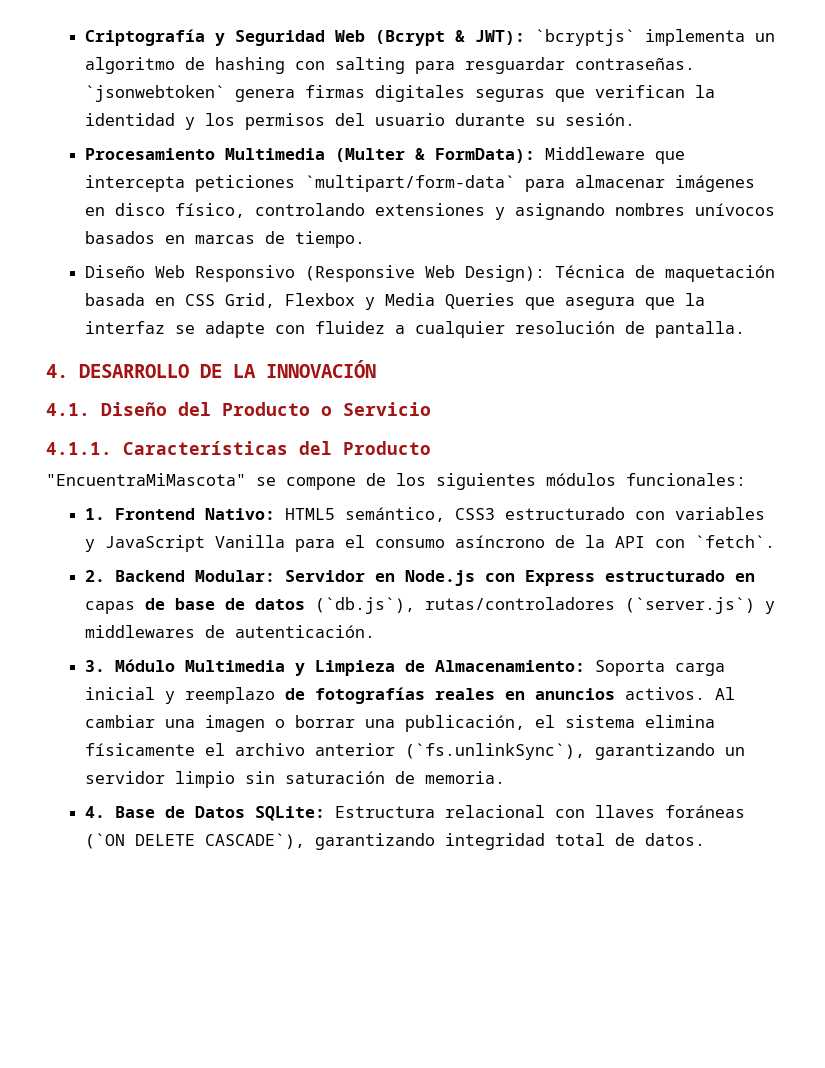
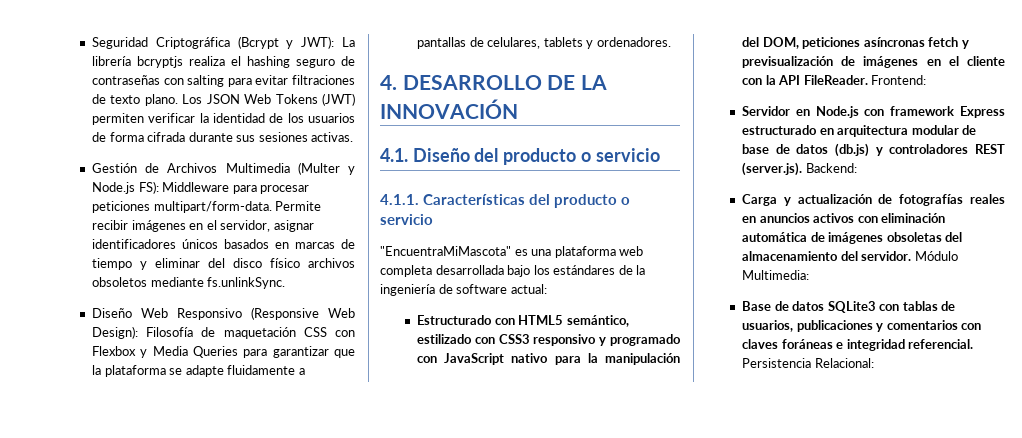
[84,29,775,46] [84,57,695,74] [84,85,715,102] [84,113,635,130] [84,147,685,164] [84,175,755,192] [84,203,775,220] [84,231,365,248] Criptografía y Seguridad Web (Bcrypt & JWT): `bcryptjs` implementa un algoritmo de hashing con salting para resguardar contraseñas. `jsonwebtoken` genera firmas digitales seguras que verifican la identidad y los permisos del usuario durante su sesión. // Procesamiento Multimedia (Multer & FormData): Middleware que intercepta peticiones `multipart/form-data` para almacenar imágenes en disco físico, controlando extensiones y asignando nombres unívocos basados en marcas de tiempo. -> [92,36,356,49] [92,56,355,68] [92,75,355,87] [92,93,355,106] [92,113,355,125] [92,132,354,142] [92,162,355,175] [92,181,310,194] [92,201,322,213] [92,220,314,232] [92,239,355,249] [92,258,355,270] [92,277,286,289] Seguridad Criptográfica (Bcrypt y JWT): La librería bcryptjs realiza el hashing seguro de contraseñas con salting para evitar filtraciones de texto plano. Los JSON Web Tokens (JWT) permiten verificar la identidad de los usuarios de forma cifrada durante sus sesiones activas. // Gestión de Archivos Multimedia (Multer y Node.js FS): Middleware para procesar peticiones multipart/form-data. Permite recibir imágenes en el servidor, asignar identificadores únicos basados en marcas de tiempo y eliminar del disco físico archivos obsoletos mediante fs.unlinkSync.
[554,265,625,278] Técnica -> [146,327,194,337] Filosofía
[84,293,275,308] basada en CSS Grid, -> [303,327,355,337] CSS con
[524,297,635,310] que asegura -> [243,346,329,358] para garantizar
[84,321,165,334] interfaz -> [104,365,166,377] plataforma
[274,321,745,338] con fluidez a cualquier resolución de pantalla. -> [227,365,305,375] [417,37,671,49] fluidamente a pantallas de celulares, tablets y ordenadores.
[222,402,431,416] Producto o Servicio -> [503,148,660,165] producto o servicio
[343,441,431,455] [46,473,746,490] [84,507,765,522] [84,535,775,552] [84,570,275,582] Producto // "EncuentraMiMascota" se compone de los siguientes módulos funcionales: // 1. Frontend Nativo: HTML5 semántico, CSS3 estructurado con variables y JavaScript Vanilla para el consumo asíncrono de la API con `fetch`. // 2. Backend Modular: -> [554,194,631,208] [380,214,433,225] [380,246,644,258] [380,265,646,277] [380,284,547,296] [417,315,629,327] [417,334,681,346] [417,353,680,365] [742,37,969,49] [742,56,1005,68] [742,75,927,85] producto o servicio // "EncuentraMiMascota" es una plataforma web completa desarrollada bajo los estándares de la ingeniería de software actual: // Estructurado con HTML5 semántico, estilizado con CSS3 responsivo y programado con JavaScript nativo para la manipulación del DOM, peticiones asíncronas fetch y previsualización de imágenes en el cliente con la API FileReader. Frontend: //
(515, 577) none -> [890,106,955,116] framework
[84,601,135,614] capas -> [837,125,959,137] arquitectura modular
[314,597,775,614] [84,625,375,638] [84,659,725,676] [84,687,275,704] (`db.js`), rutas/controladores (`server.js`) y middlewares de autenticación. // 3. Módulo Multimedia y Limpieza de Almacenamiento: Soporta carga inicial y reemplazo -> [835,143,1005,157] [742,162,857,176] [742,194,872,206] (db.js) y controladores REST (server.js). Backend: // Carga y actualización
[624,687,735,700] [84,715,715,732] [84,743,745,760] [84,771,505,788] [84,805,745,821] [84,833,705,850] activos. Al cambiar una imagen o borrar una publicación, el sistema elimina físicamente el archivo anterior (`fs.unlinkSync`), garantizando un servidor limpio sin saturación de memoria. // 4. Base de Datos SQLite: Estructura relacional con llaves foráneas (`ON DELETE CASCADE`), garantizando integridad total de datos. -> [813,213,946,223] [742,232,963,244] [742,251,958,261] [742,270,810,280] [742,301,956,313] [742,320,982,332] [742,339,974,351] [742,358,874,368] activos con eliminación automática de imágenes obsoletas del almacenamiento del servidor. Módulo Multimedia: // Base de datos SQLite3 con tablas de usuarios, publicaciones y comentarios con claves foráneas e integridad referencial. Persistencia Relacional:

